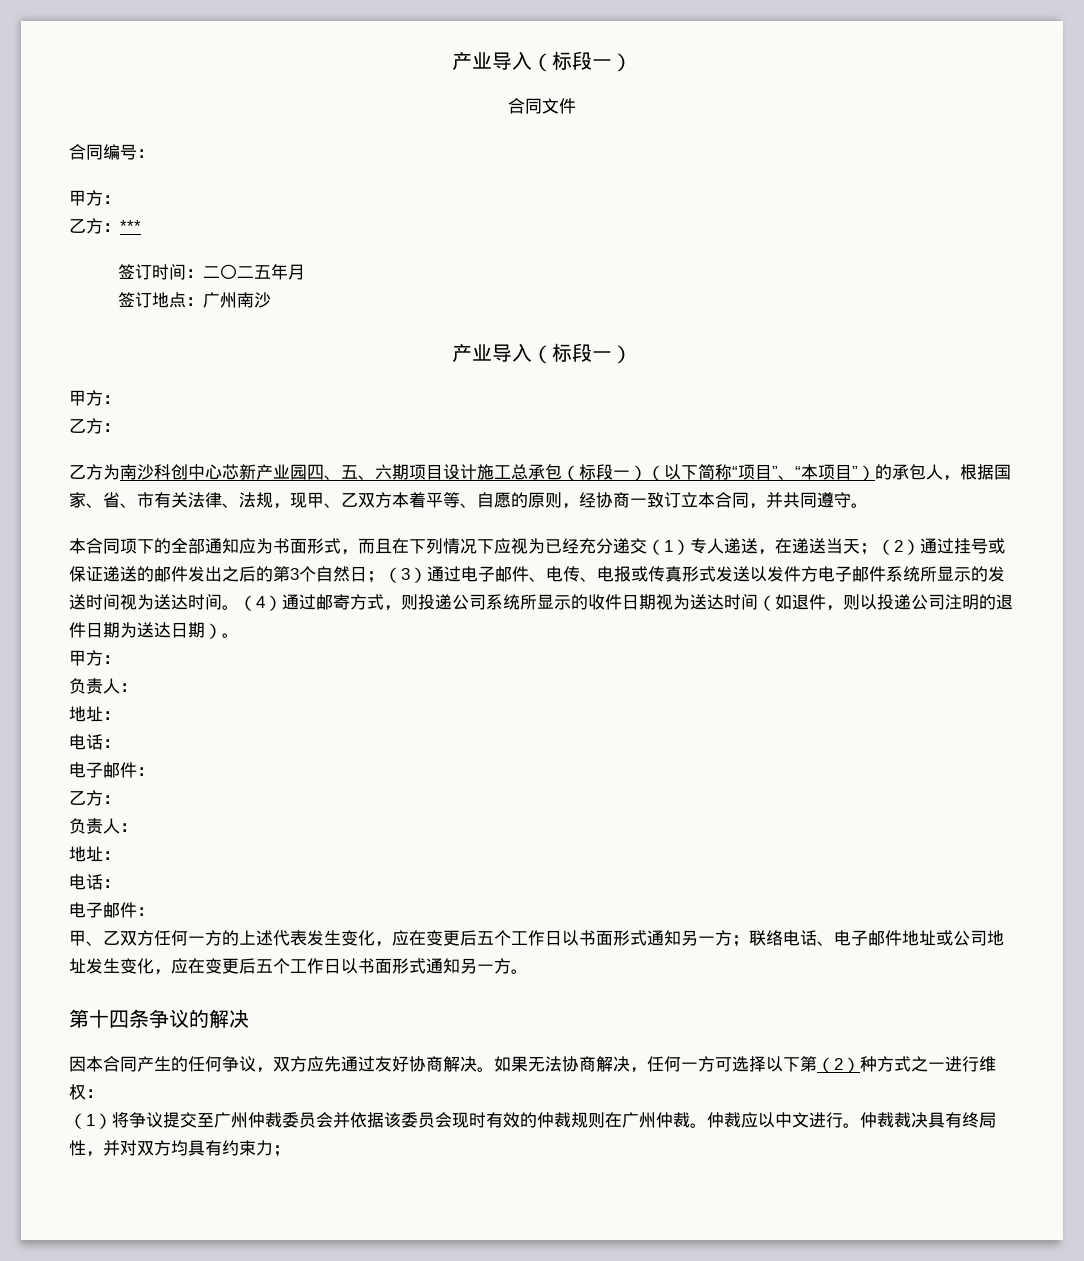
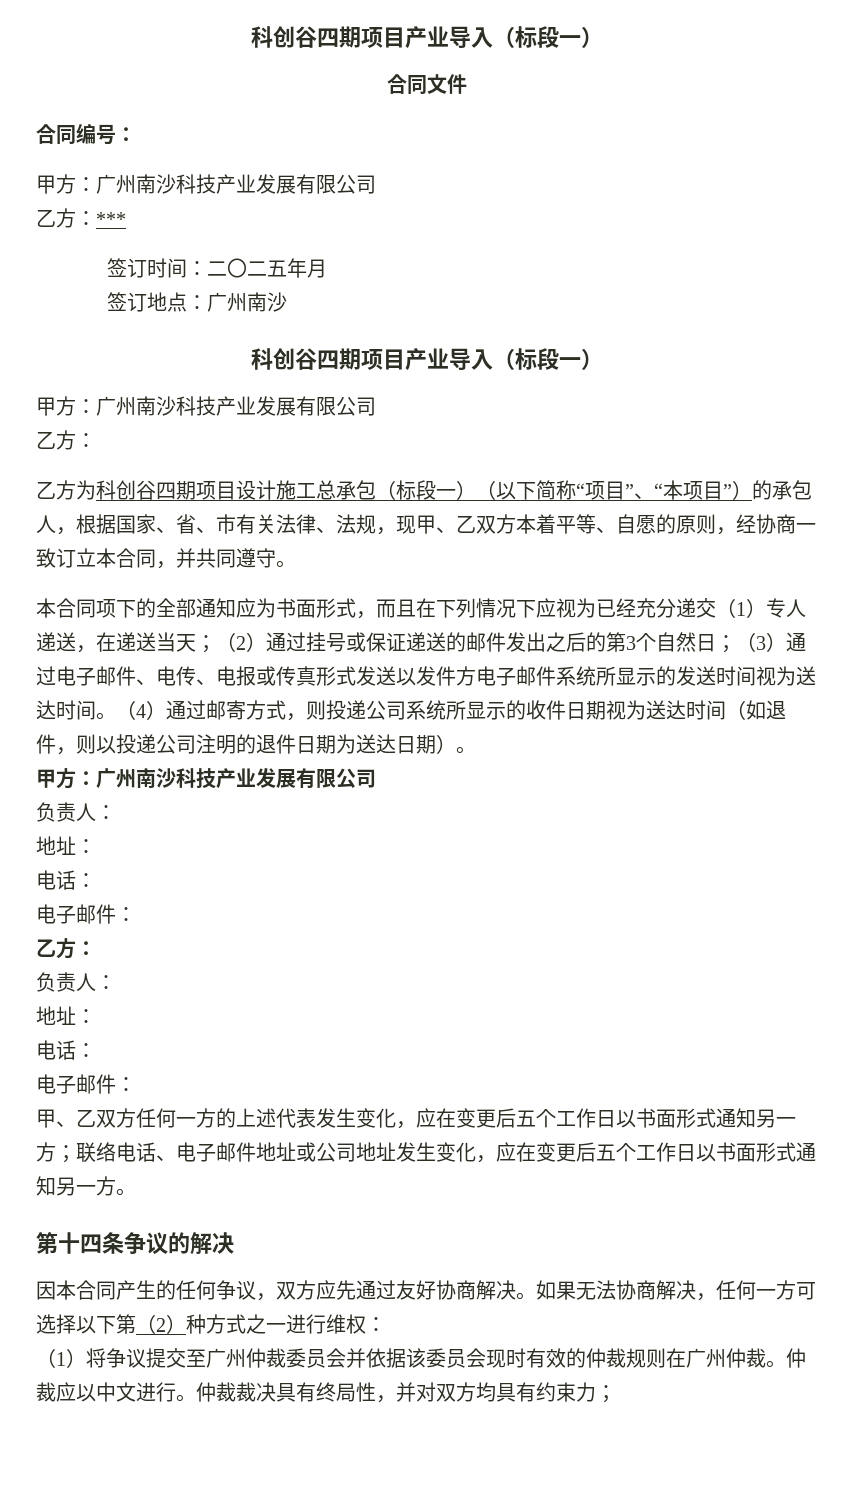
(452, 60) none -> [251,26,405,48] 科创谷四期项目
(120, 199) none -> [96,174,376,194] 广州南沙科技产业发展有限公司
(271, 300) none -> [251,348,405,370] 科创谷四期项目
[69,418,120,434] [69,464,392,480] // 乙方： // 乙方为南沙科创中心芯新产业园四、五、六 -> [96,396,376,416] [36,430,96,450] [36,480,176,500] 广州南沙科技产业发展有限公司 // 乙方： // 乙方为科创谷四
(120, 659) none -> [96,768,376,789] 广州南沙科技产业发展有限公司

